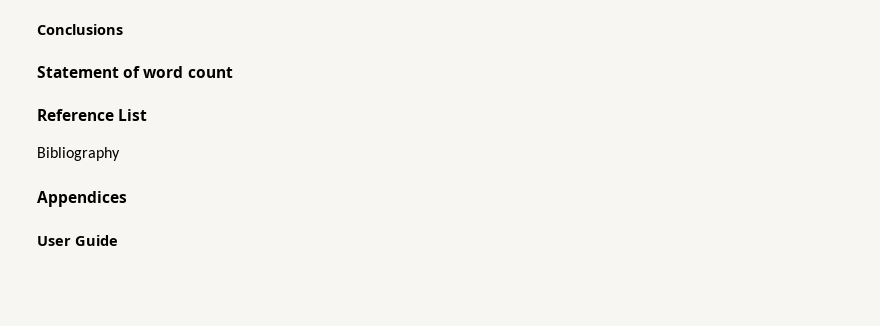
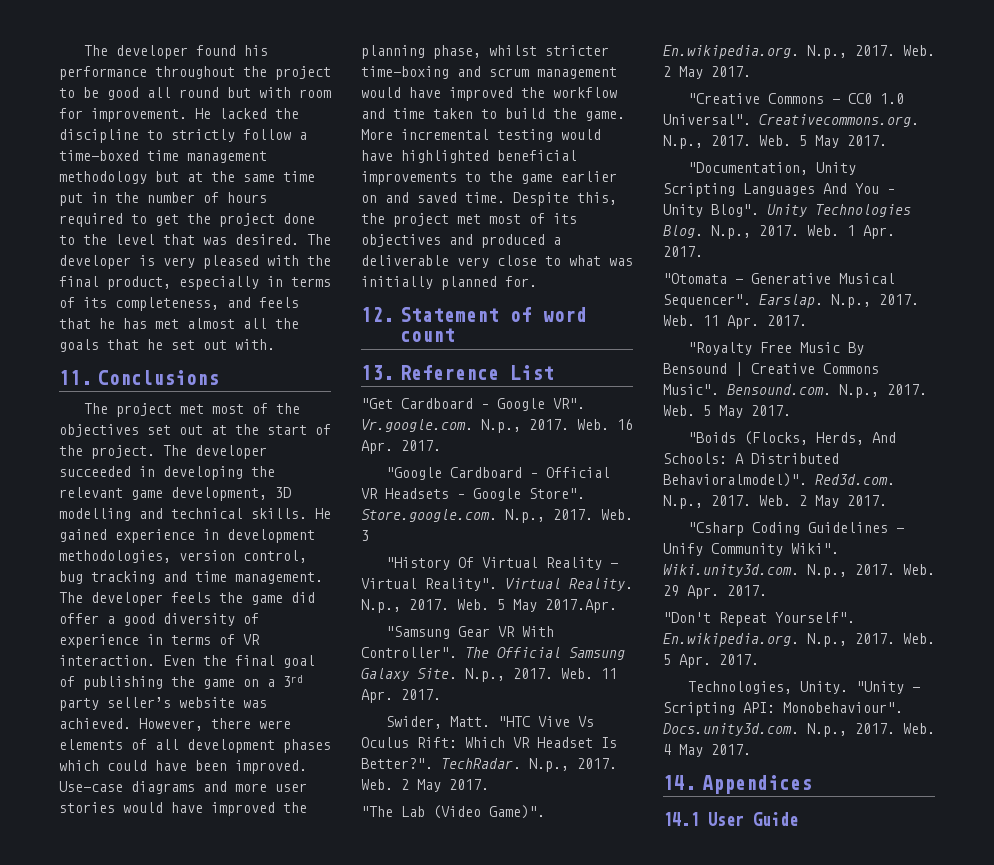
[37,24,123,35] Conclusions // -> [84,45,269,59] [59,66,331,80] [59,87,331,100] [59,108,299,122] [59,129,307,143] [59,150,267,163] [59,171,315,184] [59,192,267,206] [59,213,315,227] [59,234,331,245] [59,255,331,269] [59,276,331,290] [59,297,299,311] [59,318,299,329] [59,339,275,352] [59,370,219,385] [84,403,301,417] [59,424,331,437] [59,445,267,459] [59,466,275,480] [59,487,291,501] [59,508,331,521] [59,529,315,543] [59,550,307,563] [59,571,323,584] [59,592,315,606] [59,613,259,626] [59,634,260,648] [59,655,315,668] [59,675,303,690] [59,697,267,711] [59,718,291,731] [59,739,331,753] [59,760,307,774] [59,781,307,794] [59,802,307,816] [361,45,609,59] [361,66,617,79] [361,87,617,101] [361,108,625,121] [361,129,601,142] [361,150,577,163] [361,171,617,185] [361,192,617,206] [361,213,577,227] [361,234,561,248] [361,255,633,268] [361,276,537,290] [361,307,394,322] The developer found his performance throughout the project to be good all round but with room for improvement. He lacked the discipline to strictly follow a time-boxed time management methodology but at the same time put in the number of hours required to get the project done to the level that was desired. The developer is very pleased with the final product, especially in terms of its completeness, and feels that he has met almost all the goals that he set out with. // 11. Conclusions // The project met most of the objectives set out at the start of the project. The developer succeeded in developing the relevant game development, 3D modelling and technical skills. He gained experience in development methodologies, version control, bug tracking and time management. The developer feels the game did offer a good diversity of experience in terms of VR interaction. Even the final goal of publishing the game on a 3rd party seller’s website was achieved. However, there were elements of all development phases which could have been improved. Use-case diagrams and more user stories would have improved the planning phase, whilst stricter time-boxing and scrum management would have improved the workflow and time taken to build the game. More incremental testing would have highlighted beneficial improvements to the game earlier on and saved time. Despite this, the project met most of its objectives and produced a deliverable very close to what was initially planned for. // 12.
(233, 72) none -> [361,365,394,380] 13.
[37,147,120,161] Bibliography // -> [361,398,585,411] [361,419,633,433] [361,440,441,454] [386,467,611,480] [361,488,585,501] [361,509,633,523] [361,530,369,541] [386,557,619,570] [361,578,633,591] [361,599,617,613] [386,626,555,639] [361,647,625,660] [361,668,617,682] [361,689,441,703] [386,716,595,729] [361,737,617,748] [361,758,617,772] [361,779,489,792] [361,805,545,819] [663,45,935,59] [663,66,751,79] [688,93,905,104] [663,114,919,127] [663,135,887,149] [688,162,857,175] [663,183,895,197] [663,204,911,217] [663,225,895,239] [663,246,703,257] [663,273,895,284] [663,294,919,308] [663,315,807,329] [688,342,865,355] [663,362,879,376] [663,384,927,398] [663,405,791,418] [688,431,897,445] [663,453,839,464] [663,473,895,487] [663,495,887,509] [688,522,905,536] [663,543,839,556] [663,564,935,578] [663,585,767,599] [663,612,855,626] [663,633,935,647] [663,654,759,668] [688,681,921,694] [663,702,903,716] [663,723,935,737] [663,744,751,757] [663,775,696,790] "Get Cardboard – Google VR". Vr.google.com. N.p., 2017. Web. 16 Apr. 2017. // "Google Cardboard – Official VR Headsets – Google Store". Store.google.com. N.p., 2017. Web. 3 // "History Of Virtual Reality - Virtual Reality". Virtual Reality. N.p., 2017. Web. 5 May 2017.Apr. // "Samsung Gear VR With Controller". The Official Samsung Galaxy Site. N.p., 2017. Web. 11 Apr. 2017. // Swider, Matt. "HTC Vive Vs Oculus Rift: Which VR Headset Is Better?". TechRadar. N.p., 2017. Web. 2 May 2017. // "The Lab (Video Game)". En.wikipedia.org. N.p., 2017. Web. 2 May 2017. // "Creative Commons — CC0 1.0 Universal". Creativecommons.org. N.p., 2017. Web. 5 May 2017. // "Documentation, Unity Scripting Languages And You – Unity Blog". Unity Technologies Blog. N.p., 2017. Web. 1 Apr. 2017. // "Otomata - Generative Musical Sequencer". Earslap. N.p., 2017. Web. 11 Apr. 2017. // "Royalty Free Music By Bensound | Creative Commons Music". Bensound.com. N.p., 2017. Web. 5 May 2017. // "Boids (Flocks, Herds, And Schools: A Distributed Behavioralmodel)". Red3d.com. N.p., 2017. Web. 2 May 2017. // "Csharp Coding Guidelines - Unify Community Wiki". Wiki.unity3d.com. N.p., 2017. Web. 29 Apr. 2017. // "Don't Repeat Yourself". En.wikipedia.org. N.p., 2017. Web. 5 Apr. 2017. // Technologies, Unity. "Unity - Scripting API: Monobehaviour". Docs.unity3d.com. N.p., 2017. Web. 4 May 2017. // 14.
(127, 199) none -> [663,812,699,826] 14.1

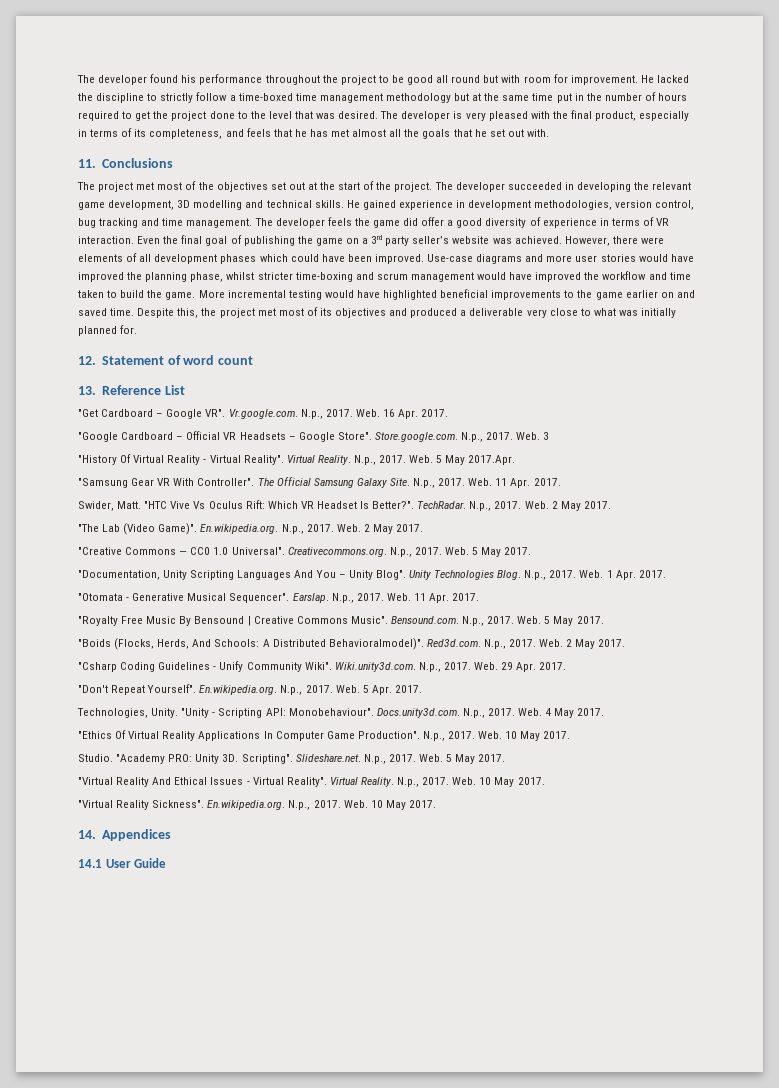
(751, 749) none -> [78,730,571,741] [78,754,506,764] [78,777,545,787] [78,800,436,810] // "Ethics Of Virtual Reality Applications In Computer Game Production". N.p., 2017. Web. 10 May 2017. // Studio. "Academy PRO: Unity 3D. Scripting". Slideshare.net. N.p., 2017. Web. 5 May 2017. // "Virtual Reality And Ethical Issues - Virtual Reality". Virtual Reality. N.p., 2017. Web. 10 May 2017. // "Virtual Reality Sickness". En.wikipedia.org. N.p., 2017. Web. 10 May 2017.

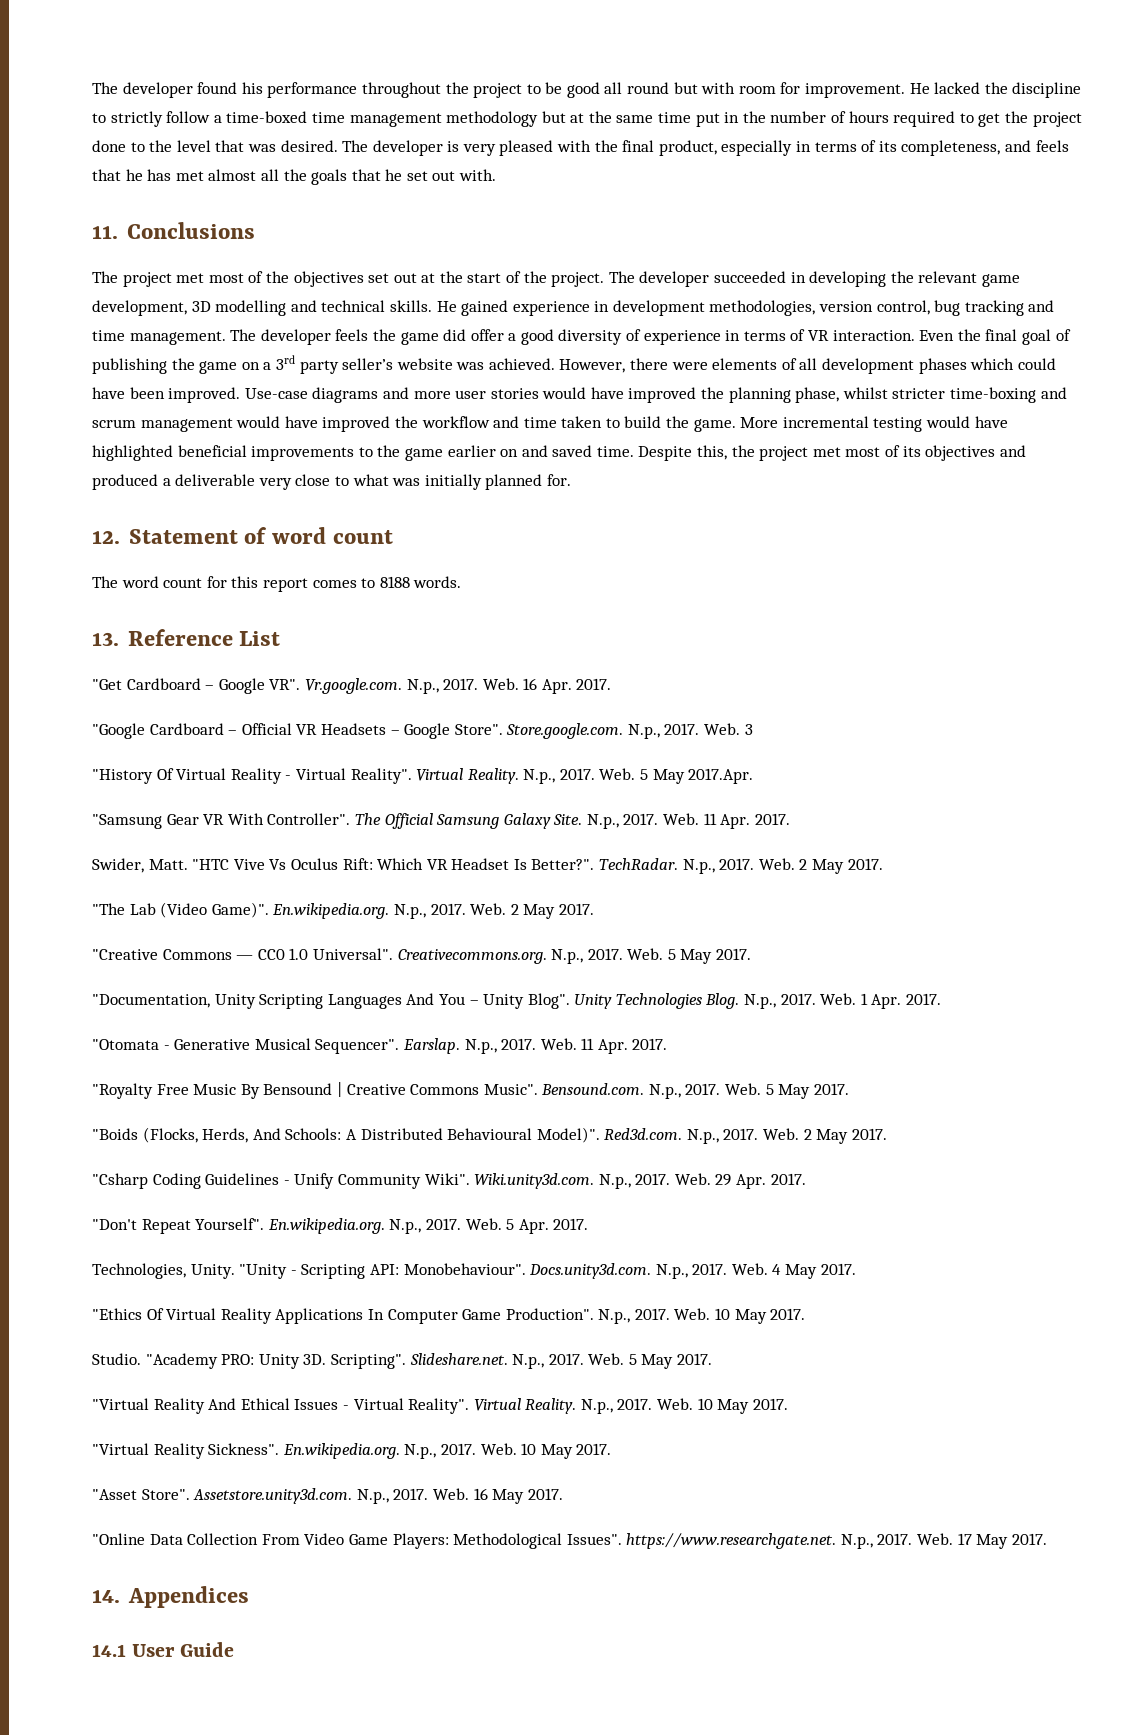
(254, 360) none -> [92,576,462,592] // The word count for this report comes to 8188 words.
[328,638,424,650] Behavioralmodel)". -> [447,1127,600,1143] Behavioural Model)".
(436, 804) none -> [92,1488,563,1504] [92,1533,1047,1549] // "Asset Store". Assetstore.unity3d.com. N.p., 2017. Web. 16 May 2017. // "Online Data Collection From Video Game Players: Methodological Issues". https://www.researchgate.net. N.p., 2017. Web. 17 May 2017.

